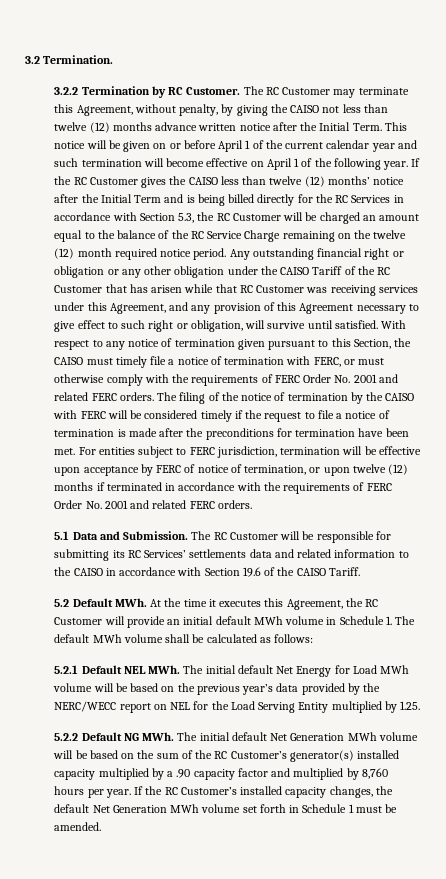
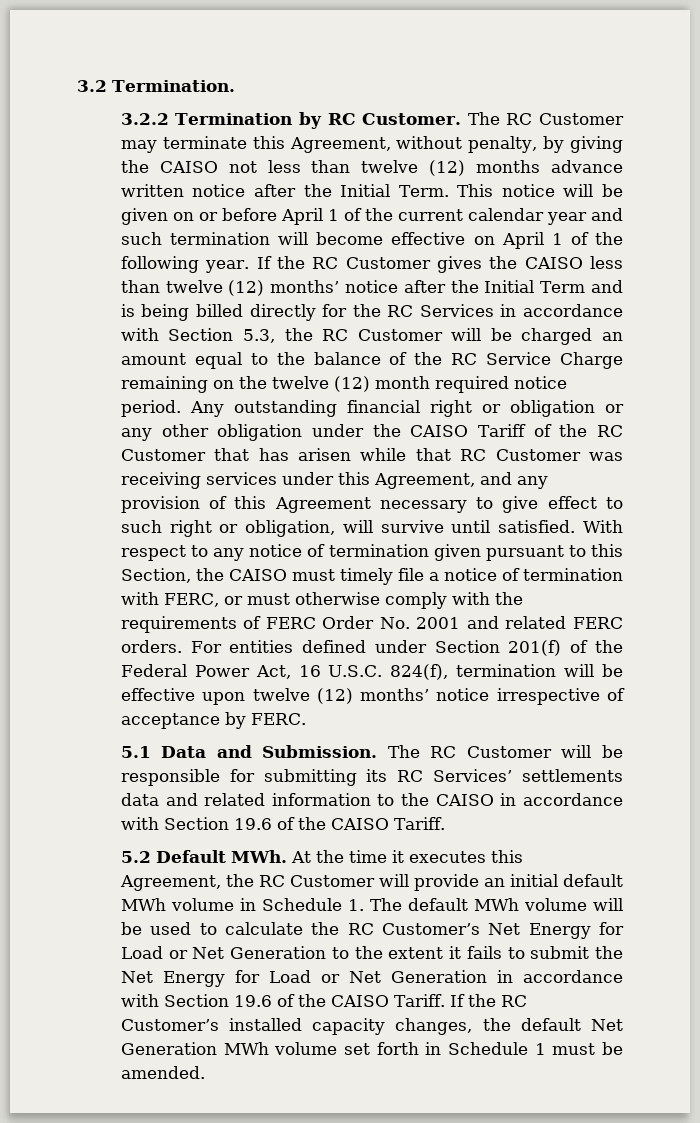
[157,392,415,404] [53,410,390,422] [54,428,409,440] [54,446,277,458] The filing of the notice of termination by the CAISO with FERC will be considered timely if the request to file a notice of termination is made after the preconditions for termination have been met. For entities subject to FERC jurisdiction, -> [190,640,623,656] [120,664,449,680] For entities defined under Section 201(f) of the Federal Power Act, 16 U.S.C. 824(f),
[83,464,409,476] [54,482,392,494] [54,500,252,509] acceptance by FERC of notice of termination, or upon twelve (12) months if terminated in accordance with the requirements of FERC Order No. 2001 and related FERC orders. -> [252,688,625,705] [120,712,306,729] twelve (12) months’ notice irrespective of acceptance by FERC.
[165,634,314,643] [54,665,410,677] [53,683,381,695] [54,701,421,713] [54,732,418,741] [53,750,400,762] [54,768,388,780] [54,786,131,798] shall be calculated as follows: // 5.2.1 Default NEL MWh. The initial default Net Energy for Load MWh volume will be based on the previous year’s data provided by the NERC/WECC report on NEL for the Load Serving Entity multiplied by 1.25. // 5.2.2 Default NG MWh. The initial default Net Generation MWh volume will be based on the sum of the RC Customer’s generator(s) installed capacity multiplied by a .90 capacity factor and multiplied by 8,760 hours per year. -> [593,898,624,911] [120,922,624,939] [120,946,623,959] [120,970,623,987] [120,994,445,1007] will be used to calculate the RC Customer’s Net Energy for Load or Net Generation to the extent it fails to submit the Net Energy for Load or Net Generation in accordance with Section 19.6 of the CAISO Tariff.

